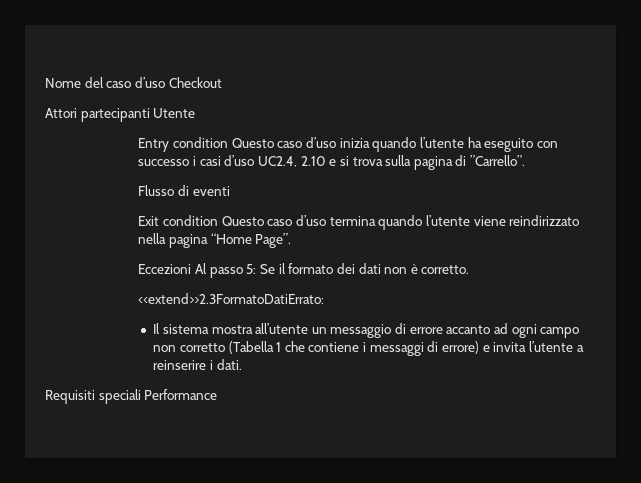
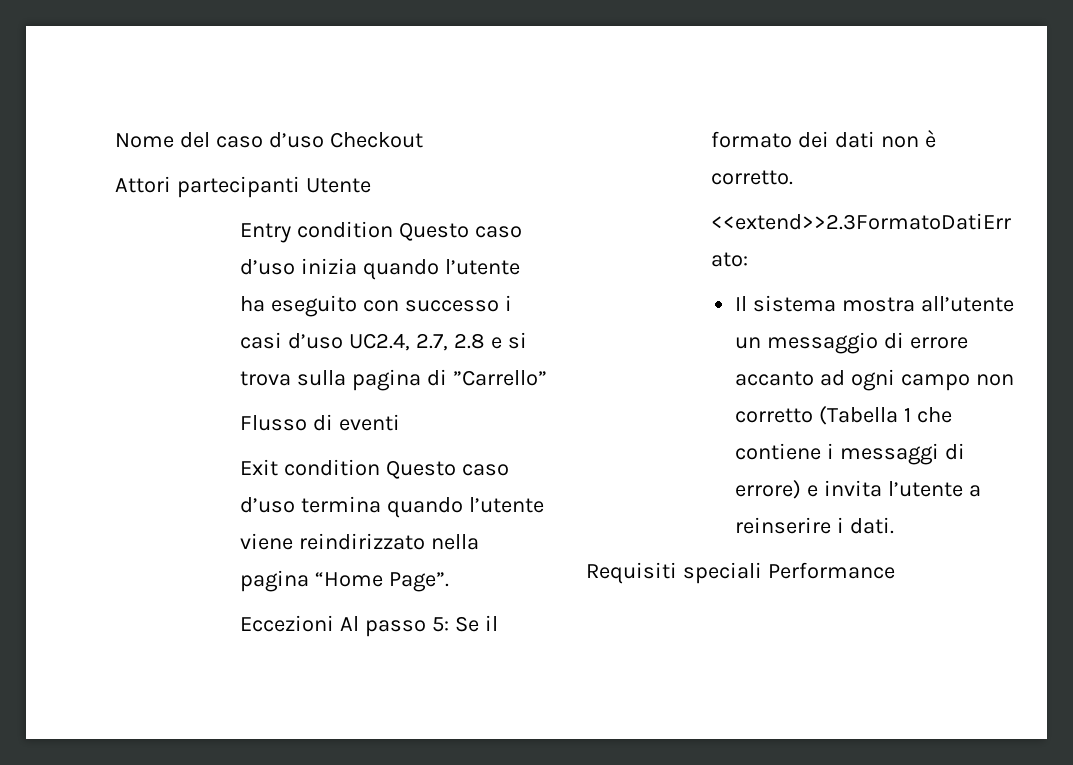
[300,156,326,166] 2.10 -> [415,333,485,351] 2.7, 2.8
[470,155,526,166] ”Carrello”. -> [452,370,547,386] ”Carrello”

